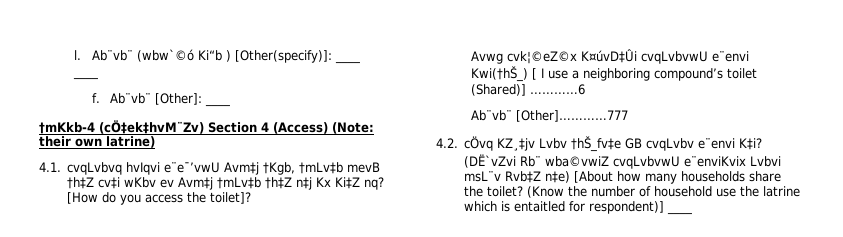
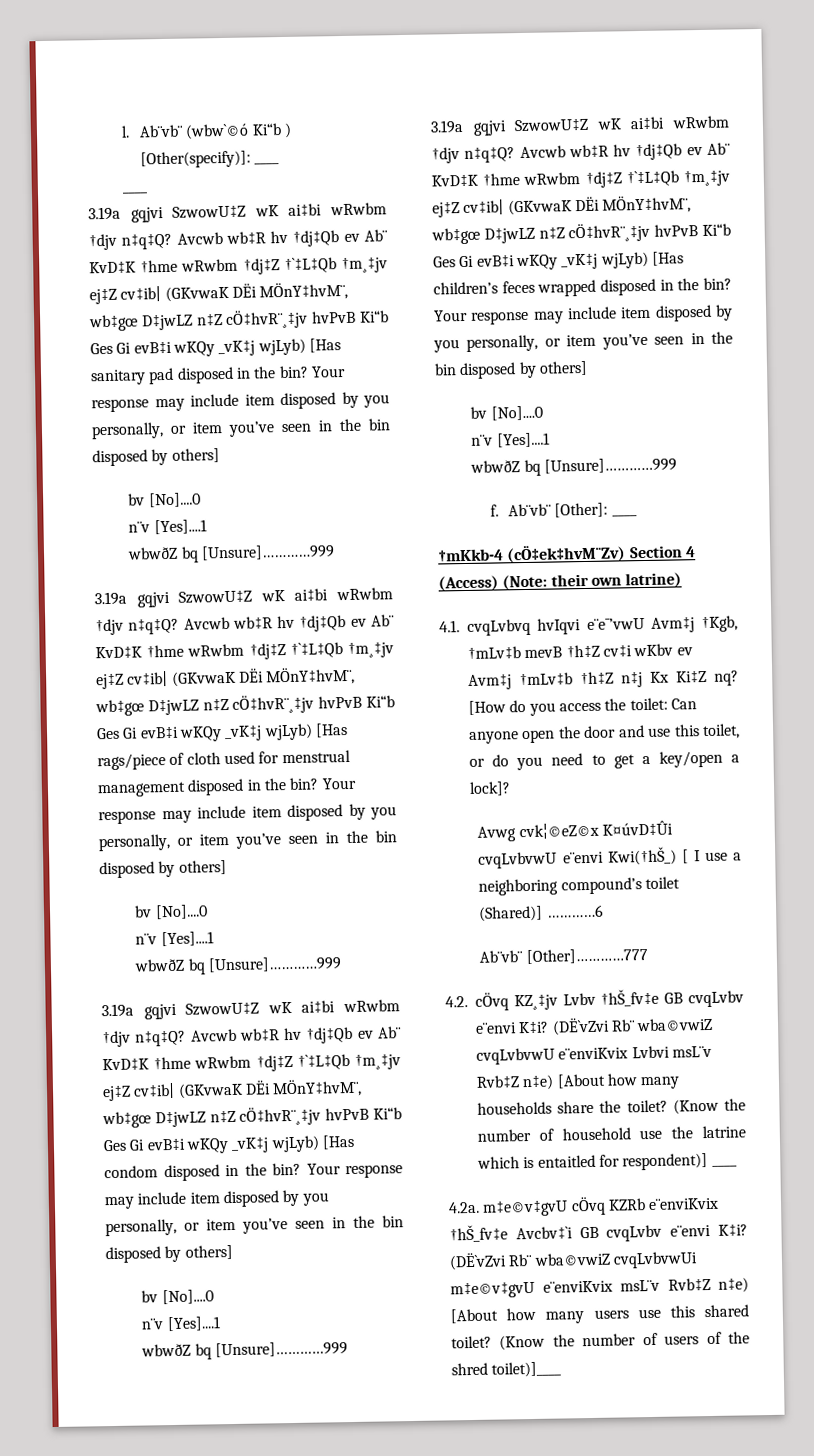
(99, 78) none -> [88,202,387,223] [88,229,388,251] [89,257,388,275] [89,281,349,305] [89,309,389,332] [90,338,341,357] [90,365,346,386] [91,391,390,413] [91,418,391,440] [92,448,220,467] [128,492,201,508] [128,519,207,535] [127,544,336,563] [94,587,393,608] [95,614,395,636] [95,642,394,660] [96,666,356,690] [95,694,395,717] [96,723,348,742] [97,749,351,771] [97,777,357,798] [98,803,397,825] [98,830,397,852] [99,860,227,879] [134,904,208,920] [135,931,214,947] [134,956,343,975] [101,999,400,1020] [102,1026,402,1048] [102,1054,401,1072] [102,1078,363,1102] [102,1106,402,1129] [103,1134,355,1154] [104,1162,403,1182] [104,1189,329,1210] [105,1215,404,1237] [105,1244,233,1264] [141,1289,214,1305] [141,1316,221,1332] [141,1341,349,1360] [430,115,729,136] [431,142,731,164] [431,170,730,188] [432,195,692,218] [431,222,731,245] [433,251,684,271] [433,277,732,297] [434,304,733,325] [433,331,733,353] [434,360,588,380] [470,405,543,421] [471,432,550,448] [470,457,678,477] // 3.19a gqjvi SzwowU‡Z wK ai‡bi wRwbm †djv n‡q‡Q? Avcwb wb‡R hv †dj‡Qb ev Ab¨ KvD‡K †hme wRwbm †dj‡Z †`‡L‡Qb †m¸‡jv ej‡Z cv‡ib| (GKvwaK DËi MÖnY‡hvM¨, wb‡gœ D‡jwLZ n‡Z cÖ‡hvR¨¸‡jv hvPvB Ki“b Ges Gi evB‡i wKQy _vK‡j wjLyb) [Has sanitary pad disposed in the bin? Your response may include item disposed by you personally, or item you’ve seen in the bin disposed by others] // bv [No]....0 // n¨v [Yes]....1 // wbwðZ bq [Unsure]…………999 // 3.19a gqjvi SzwowU‡Z wK ai‡bi wRwbm †djv n‡q‡Q? Avcwb wb‡R hv †dj‡Qb ev Ab¨ KvD‡K †hme wRwbm †dj‡Z †`‡L‡Qb †m¸‡jv ej‡Z cv‡ib| (GKvwaK DËi MÖnY‡hvM¨, wb‡gœ D‡jwLZ n‡Z cÖ‡hvR¨¸‡jv hvPvB Ki“b Ges Gi evB‡i wKQy _vK‡j wjLyb) [Has rags/piece of cloth used for menstrual management disposed in the bin? Your response may include item disposed by you personally, or item you’ve seen in the bin disposed by others] // bv [No]....0 // n¨v [Yes]....1 // wbwðZ bq [Unsure]…………999 // 3.19a gqjvi SzwowU‡Z wK ai‡bi wRwbm †djv n‡q‡Q? Avcwb wb‡R hv †dj‡Qb ev Ab¨ KvD‡K †hme wRwbm †dj‡Z †`‡L‡Qb †m¸‡jv ej‡Z cv‡ib| (GKvwaK DËi MÖnY‡hvM¨, wb‡gœ D‡jwLZ n‡Z cÖ‡hvR¨¸‡jv hvPvB Ki“b Ges Gi evB‡i wKQy _vK‡j wjLyb) [Has condom disposed in the bin? Your response may include item disposed by you personally, or item you’ve seen in the bin disposed by others] // bv [No]....0 // n¨v [Yes]....1 // wbwðZ bq [Unsure]…………999 // 3.19a gqjvi SzwowU‡Z wK ai‡bi wRwbm †djv n‡q‡Q? Avcwb wb‡R hv †dj‡Qb ev Ab¨ KvD‡K †hme wRwbm †dj‡Z †`‡L‡Qb †m¸‡jv ej‡Z cv‡ib| (GKvwaK DËi MÖnY‡hvM¨, wb‡gœ D‡jwLZ n‡Z cÖ‡hvR¨¸‡jv hvPvB Ki“b Ges Gi evB‡i wKQy _vK‡j wjLyb) [Has children’s feces wrapped disposed in the bin? Your response may include item disposed by you personally, or item you’ve seen in the bin disposed by others] // bv [No]....0 // n¨v [Yes]....1 // wbwðZ bq [Unsure]…………999
[210,192,252,204] toilet]? -> [629,697,697,711] [469,723,740,744] [469,750,740,771] [469,781,511,796] toilet: Can anyone open the door and use this toilet, or do you need to get a key/open a lock]?
(693, 213) none -> [448,1196,720,1217] [449,1224,748,1243] [449,1251,698,1271] [450,1277,749,1299] [450,1304,749,1324] [451,1331,750,1351] [451,1361,562,1378] // 4.2a. m‡e©v‡gvU cÖvq KZRb e¨enviKvix †hŠ_fv‡e Avcbv‡`i GB cvqLvbv e¨envi K‡i? (DË`vZvi Rb¨ wba©vwiZ cvqLvbvwUi m‡e©v‡gvU e¨enviKvix msL¨v Rvb‡Z n‡e) [About how many users use this shared toilet? (Know the number of users of the shred toilet)]____

